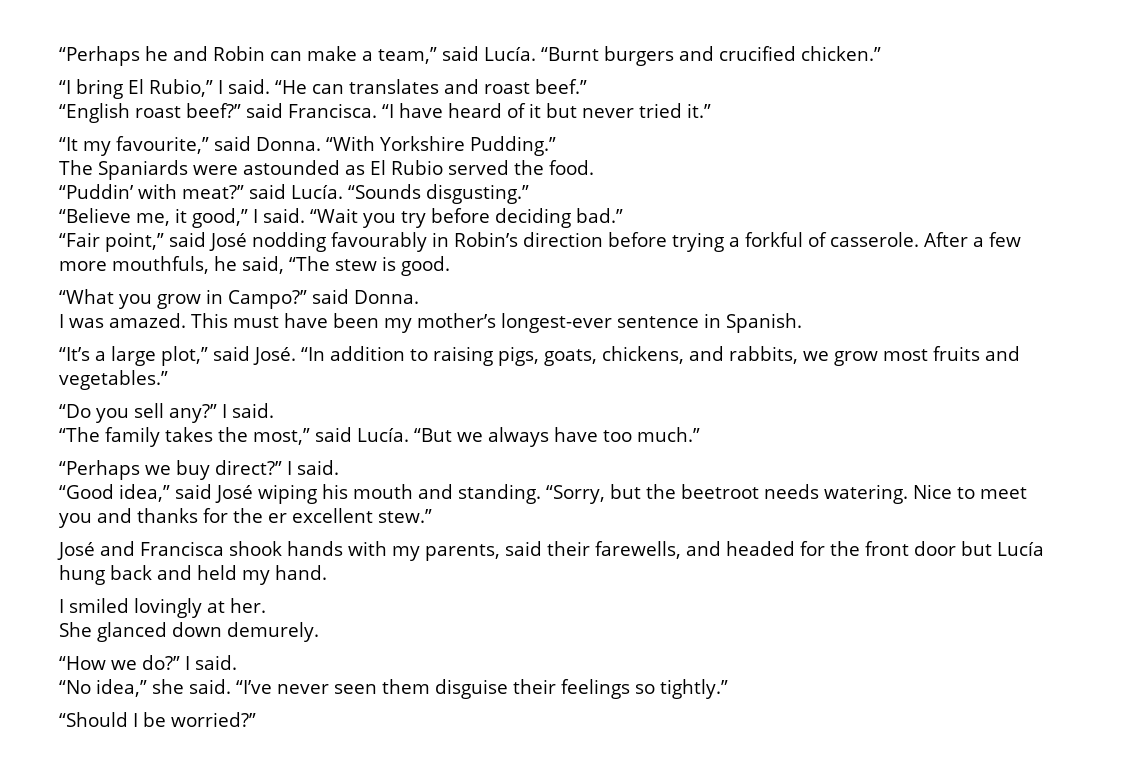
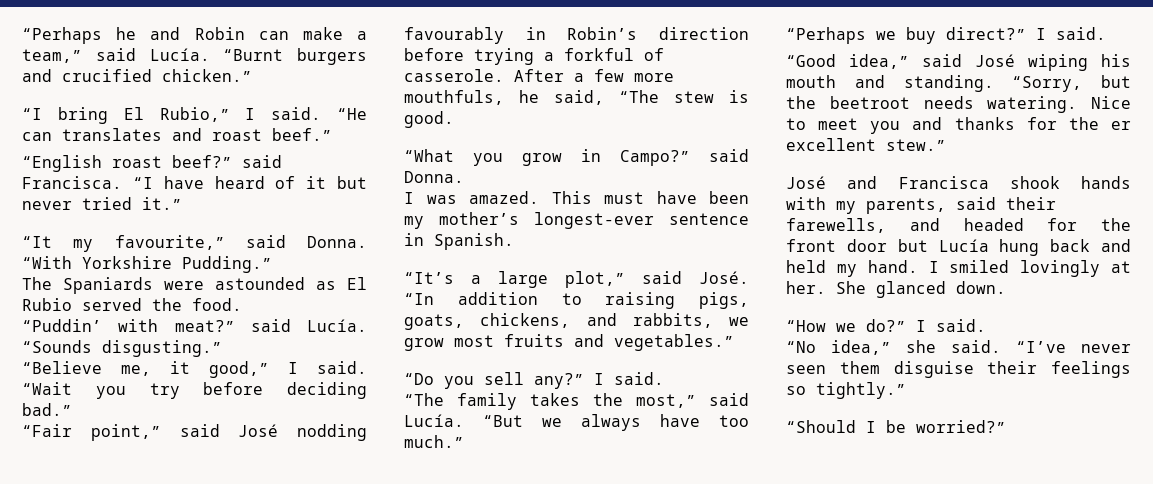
(327, 572) // -> (918, 266) none
(266, 605) // -> (826, 287) none
[172,622,319,642] down demurely. -> [956,281,1006,294] down.

